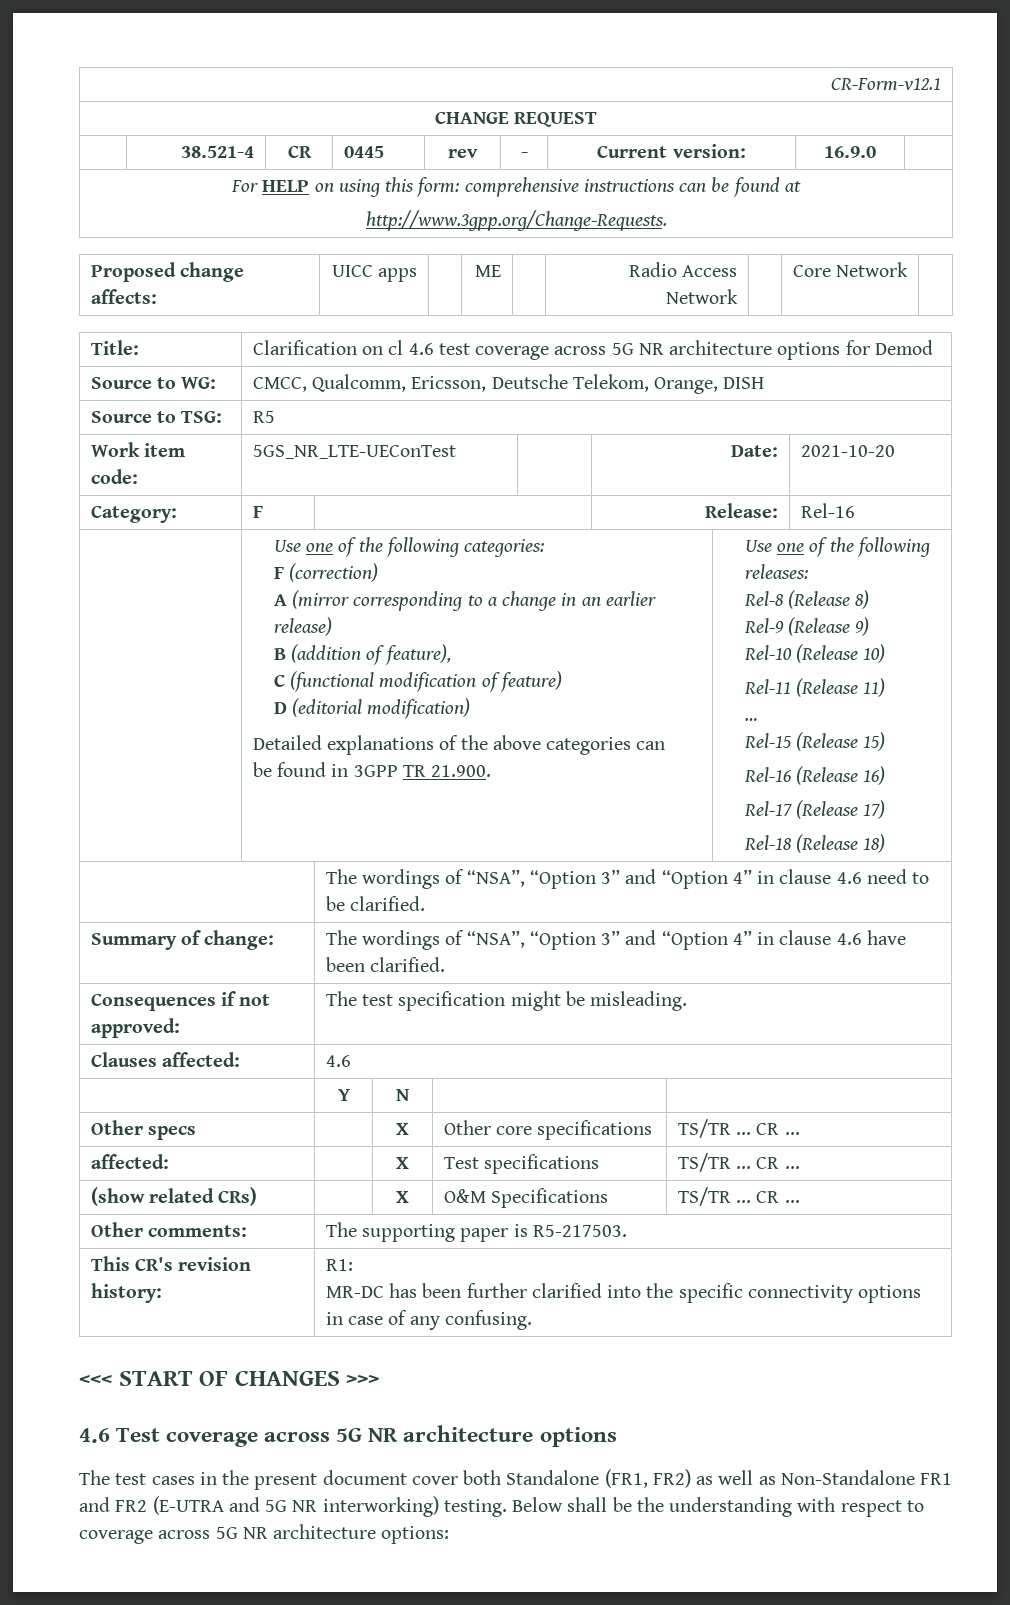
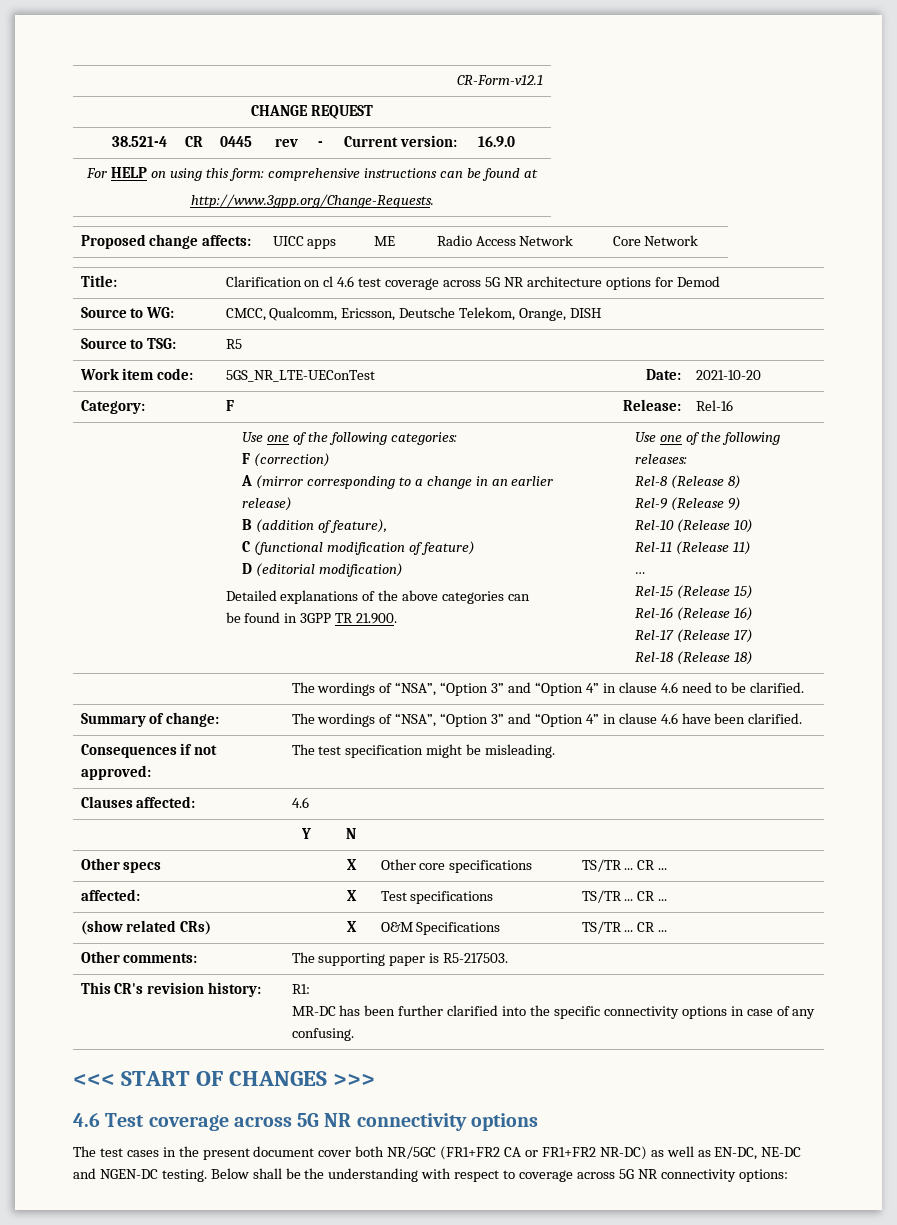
[403,1425,534,1442] architecture -> [356,1113,467,1131] connectivity
[506,1469,953,1488] [79,1496,439,1517] Standalone (FR1, FR2) as well as Non-Standalone FR1 and FR2 (E-UTRA and 5G NR interworking) -> [387,1146,802,1160] [73,1168,158,1179] NR/5GC (FR1+FR2 CA or FR1+FR2 NR-DC) as well as EN-DC, NE-DC and NGEN-DC
[273,1524,377,1539] architecture -> [660,1169,736,1182] connectivity

